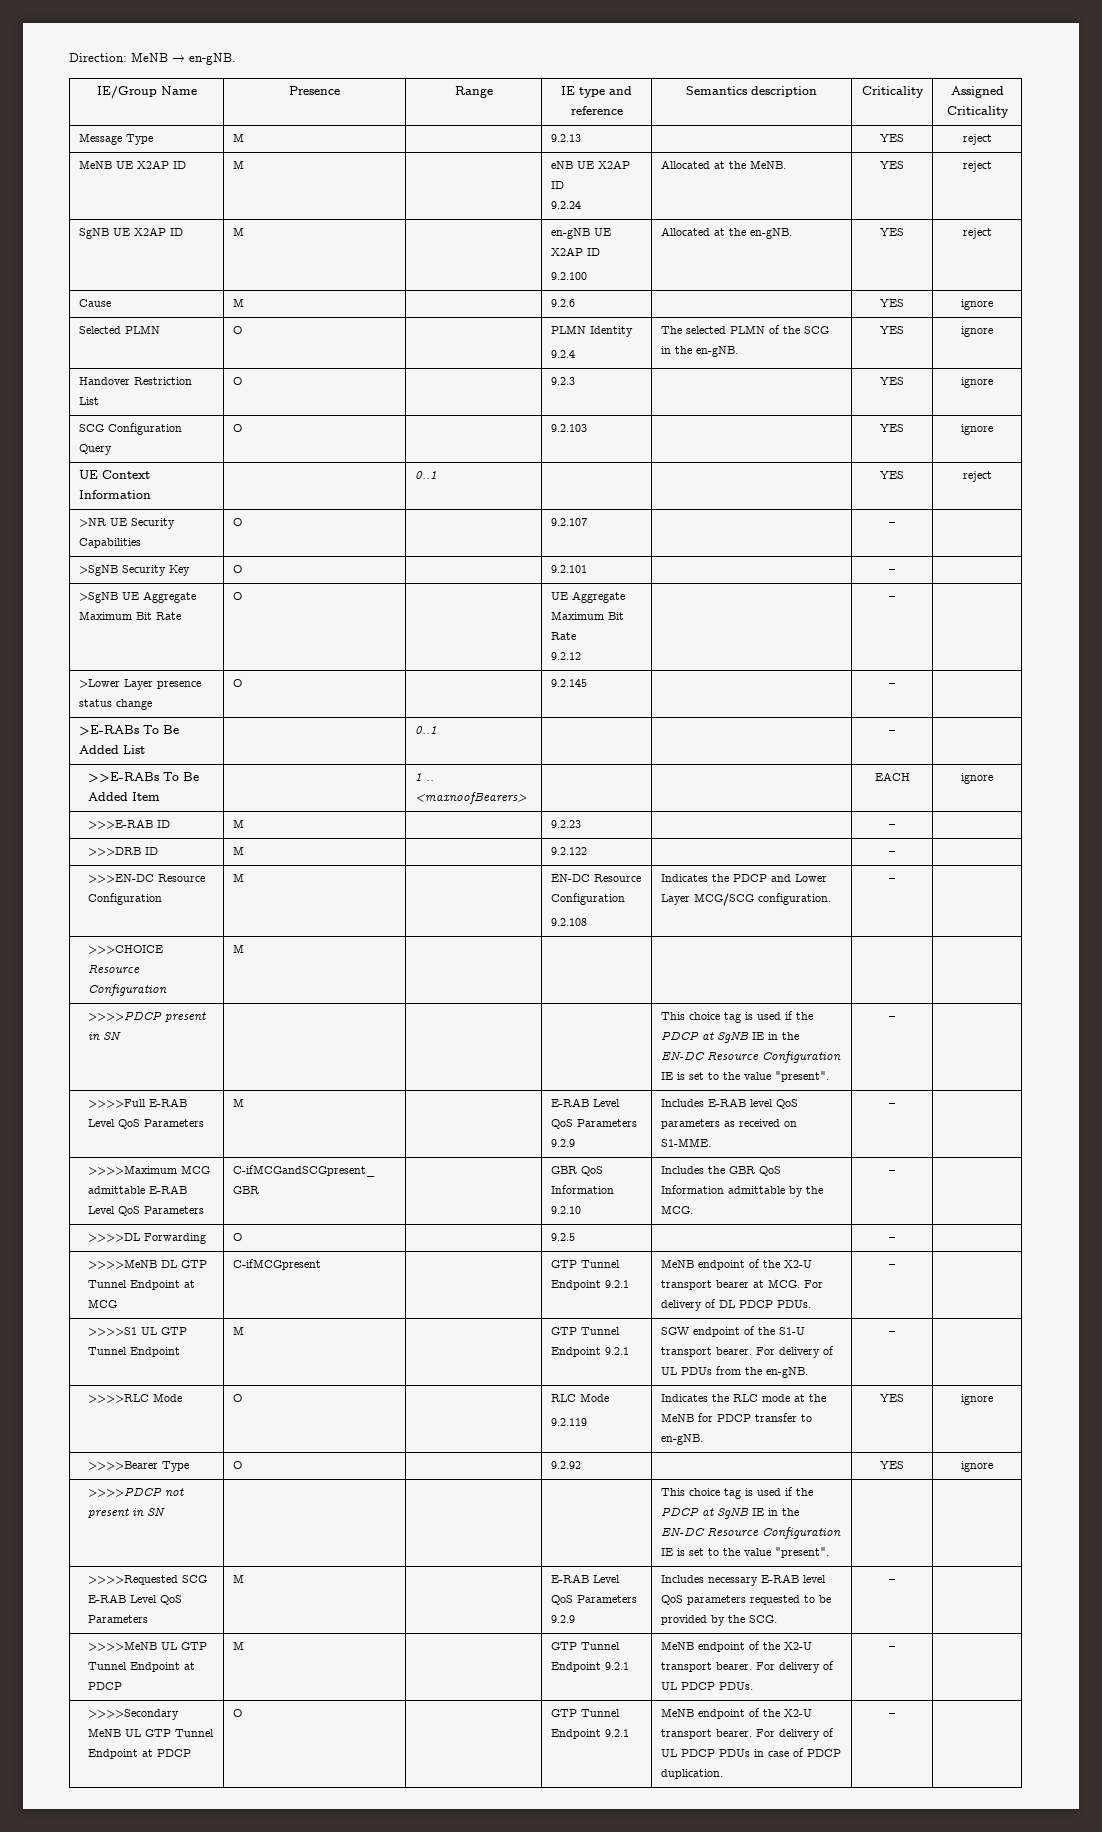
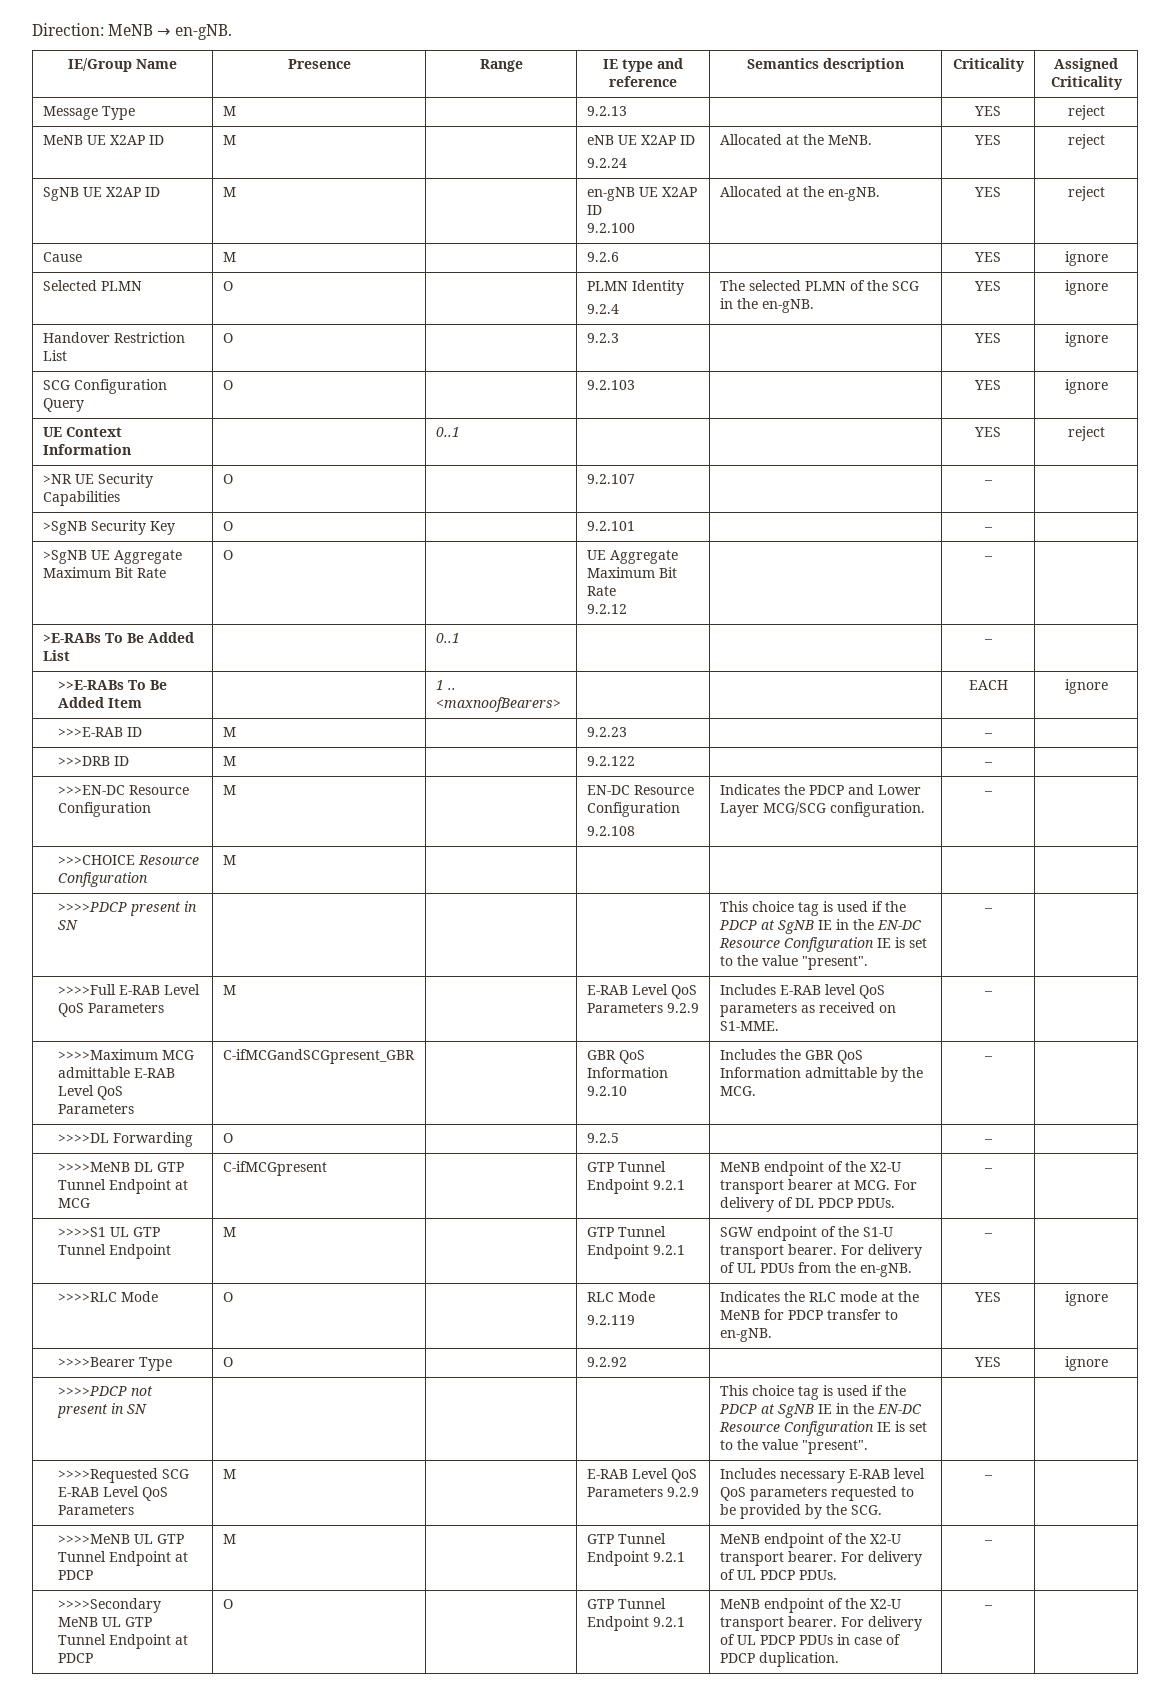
[78,679,201,690] [78,699,152,710] [232,679,242,687] [550,679,587,687] [889,683,895,687] // >Lower Layer presence status change | O | | 9.2.145 | | – | -> (993, 558) none

